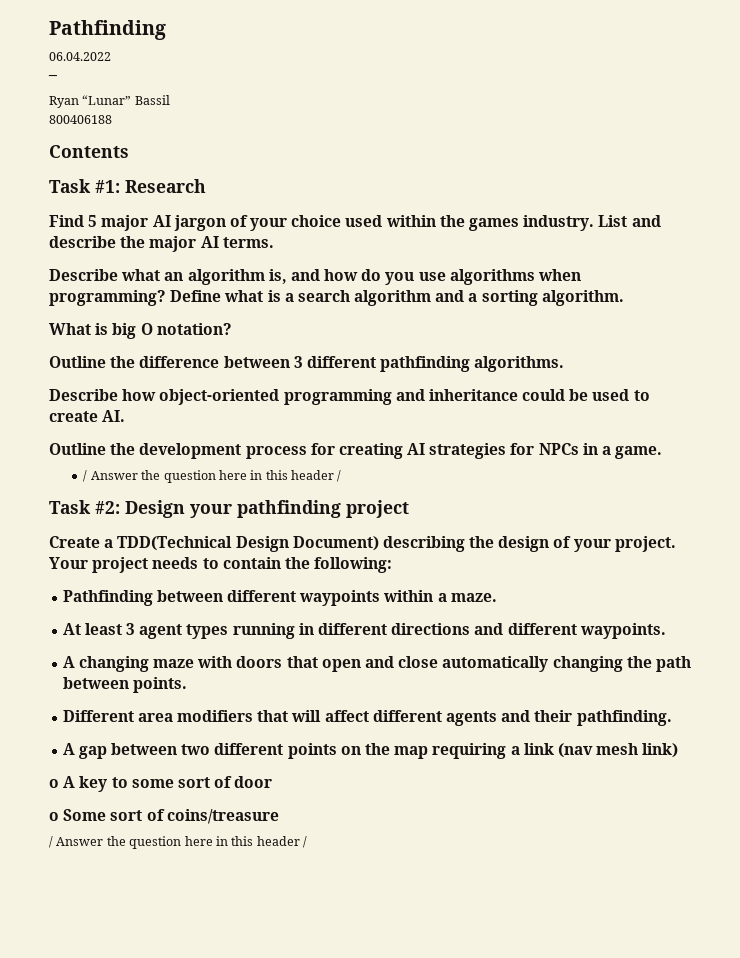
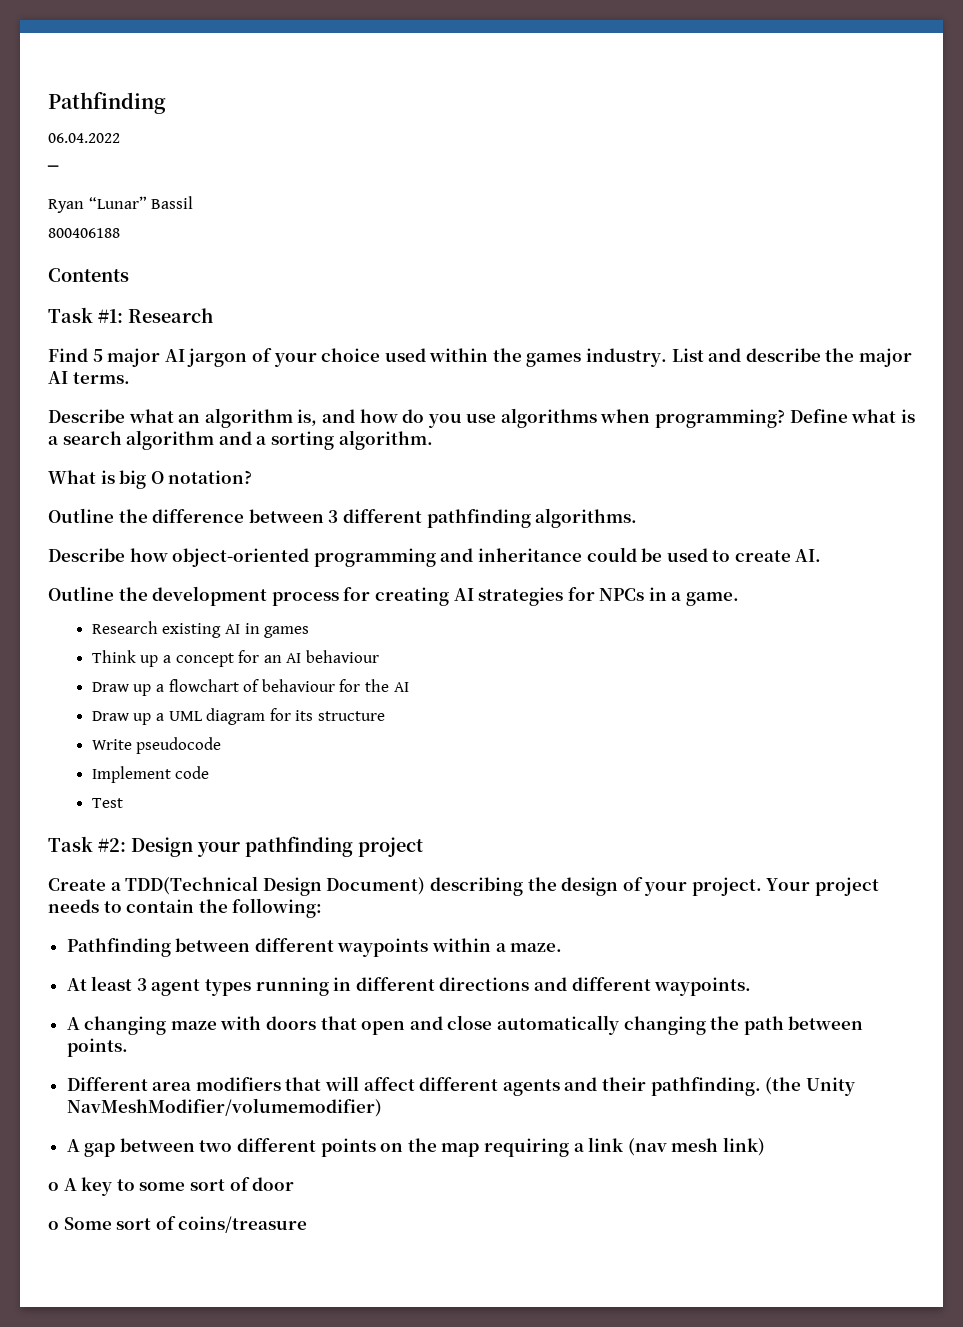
[83,470,342,483] / Answer the question here in this header / -> [91,621,310,638] [91,650,379,667] [91,679,409,696] [91,708,385,725] [91,737,222,754] [91,766,210,783] [91,798,123,808] Research existing AI in games // Think up a concept for an AI behaviour // Draw up a flowchart of behaviour for the AI // Draw up a UML diagram for its structure // Write pseudocode // Implement code // Test
(672, 718) none -> [765,1077,855,1096] [66,1098,382,1117] (the Unity NavMeshModifier/volumemodifier)
[49,836,307,849] // / Answer the question here in this header / -> (308, 1224) none

